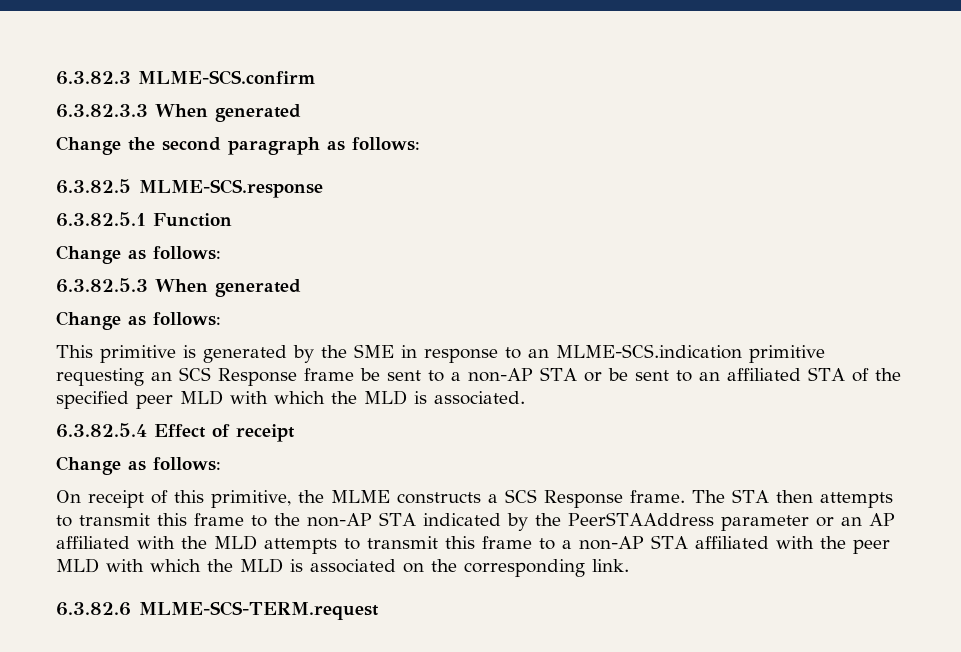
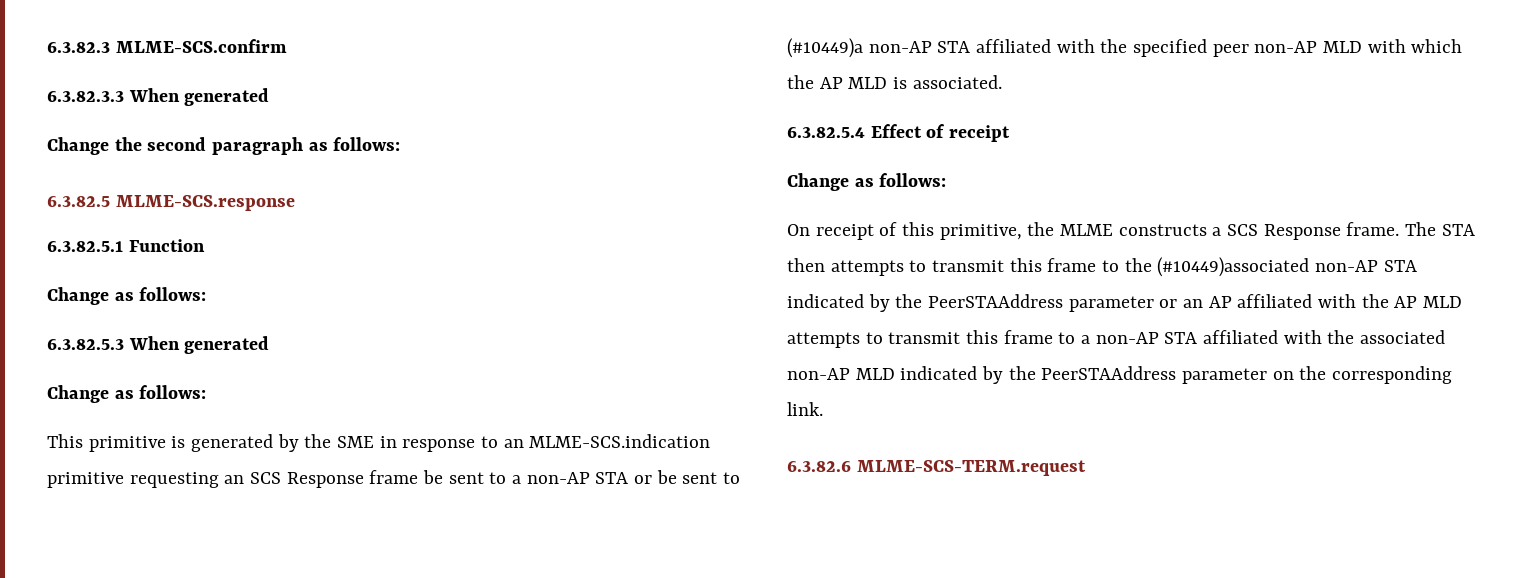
[698,367,869,382] an affiliated STA of -> [787,38,1095,58] (#10449)a non-AP STA affiliated with
[180,390,357,405] MLD with which the -> [1254,39,1463,53] [787,75,843,89] non-AP MLD with which the AP
(300, 519) none -> [1157,257,1310,277] (#10449)associated
(207, 542) none -> [1394,296,1418,308] AP
[852,539,890,554] [56,558,396,573] peer MLD with which the MLD is associated -> [1360,330,1446,344] [787,366,1268,384] associated non-AP MLD indicated by the PeerSTAAddress parameter

